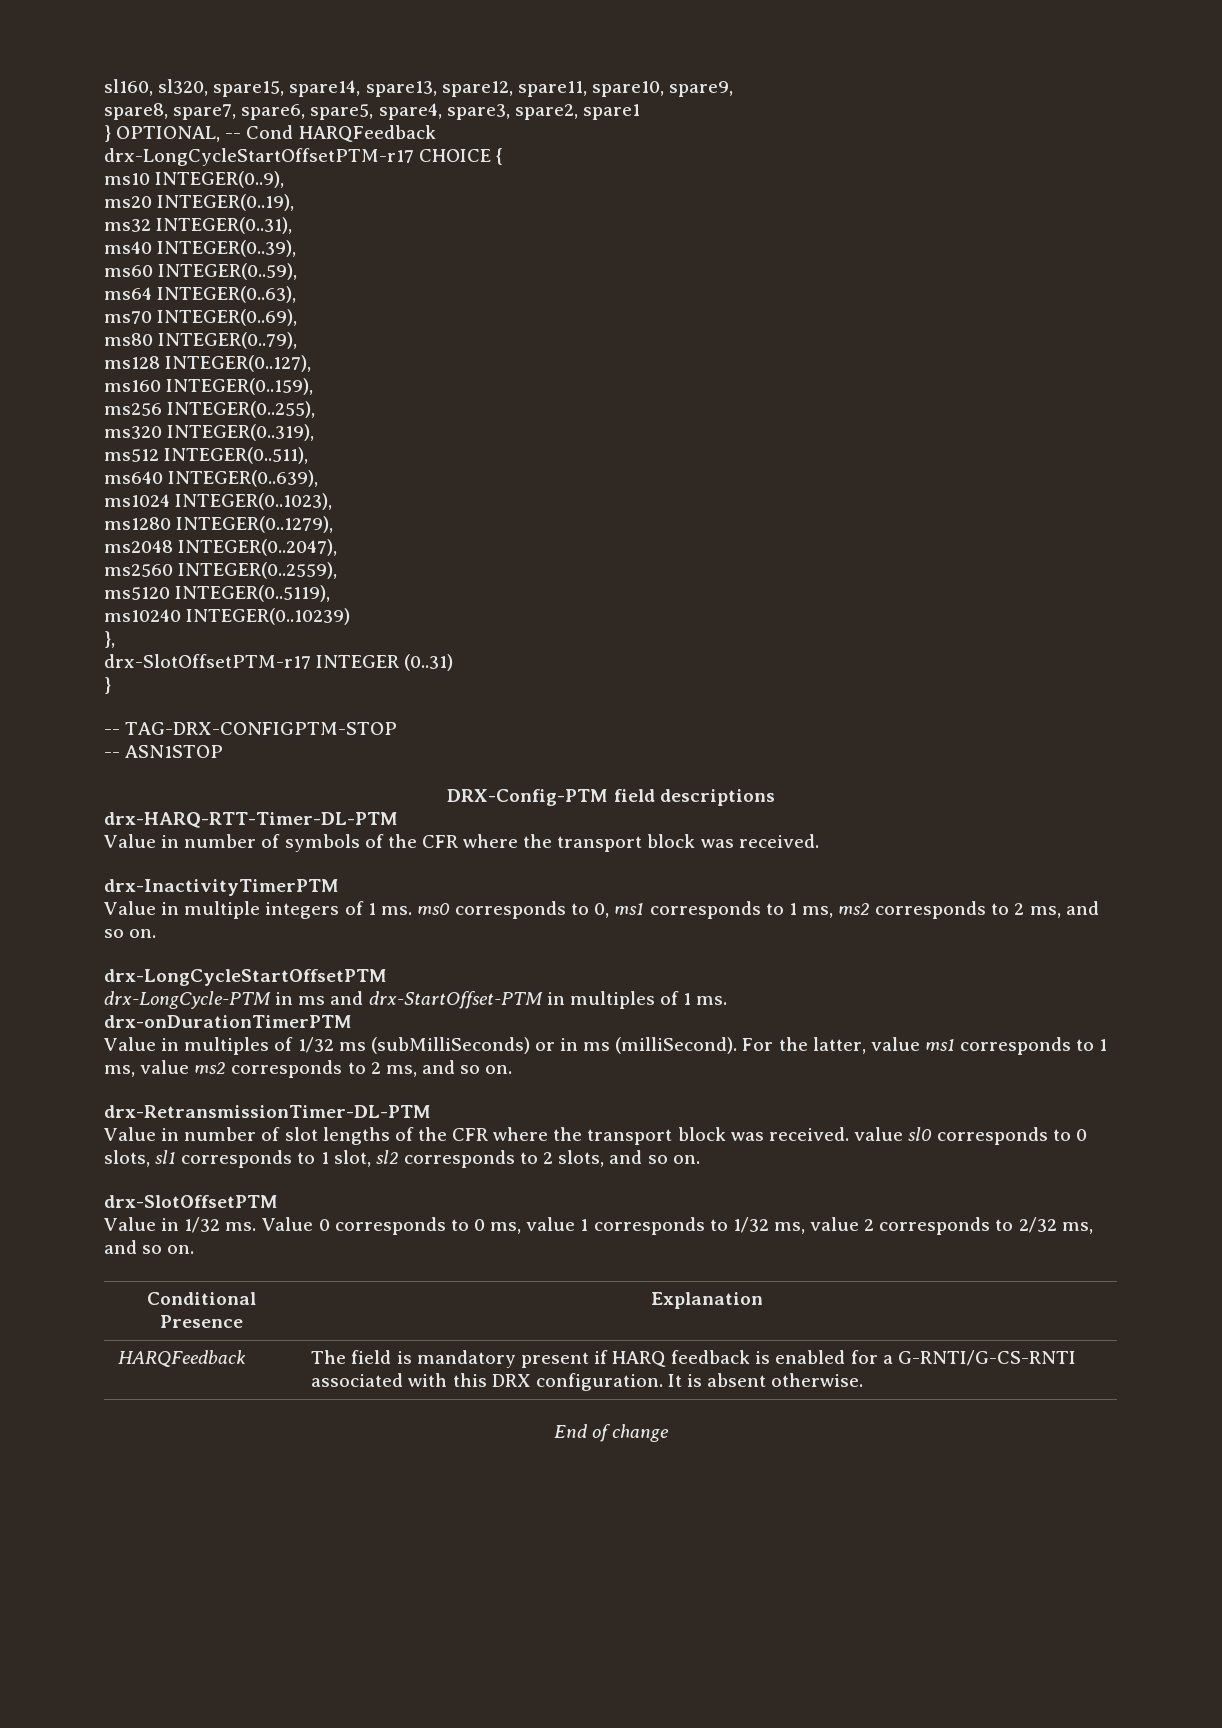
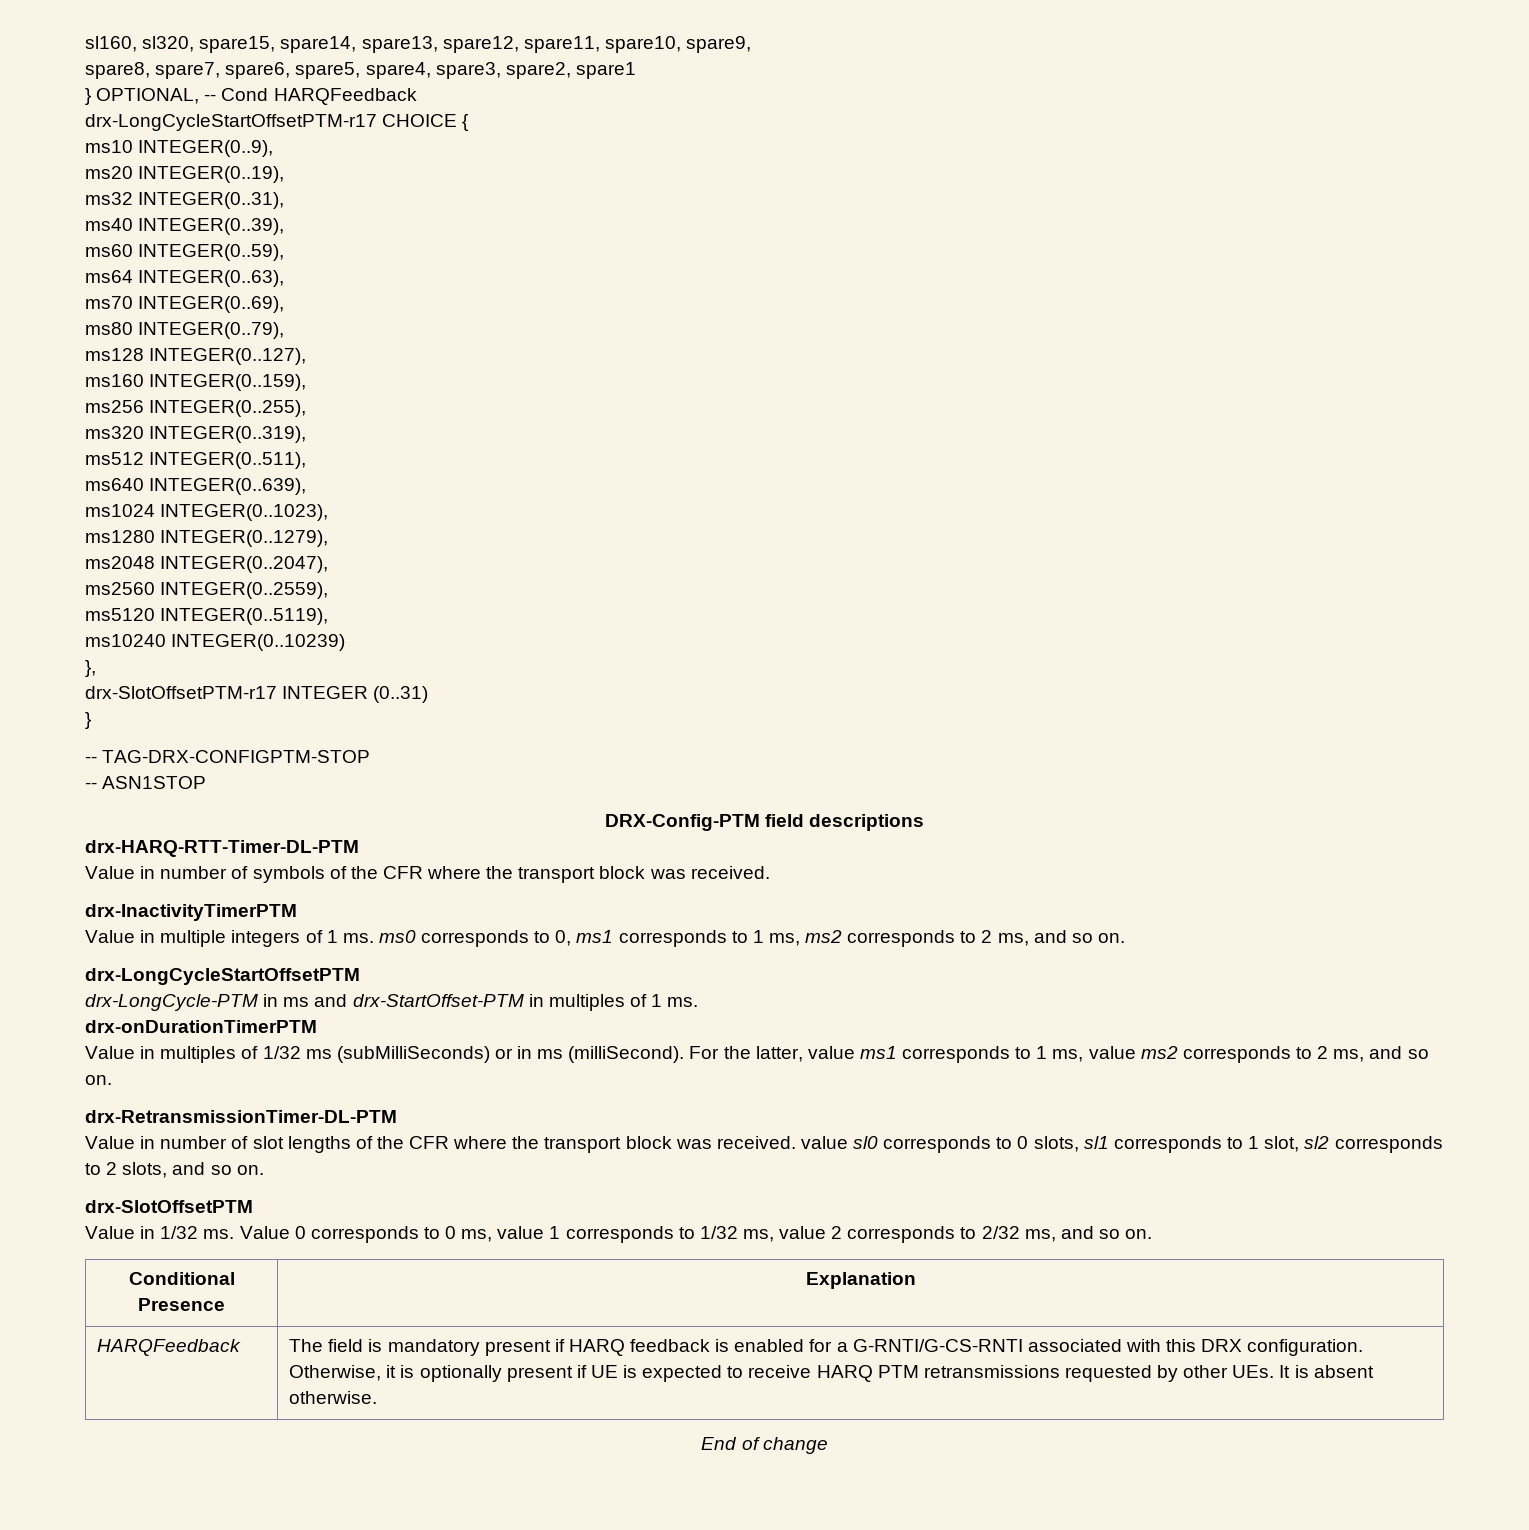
(663, 1382) none -> [289,1365,1275,1382] Otherwise, it is optionally present if UE is expected to receive HARQ PTM retransmissions requested by other UEs.

